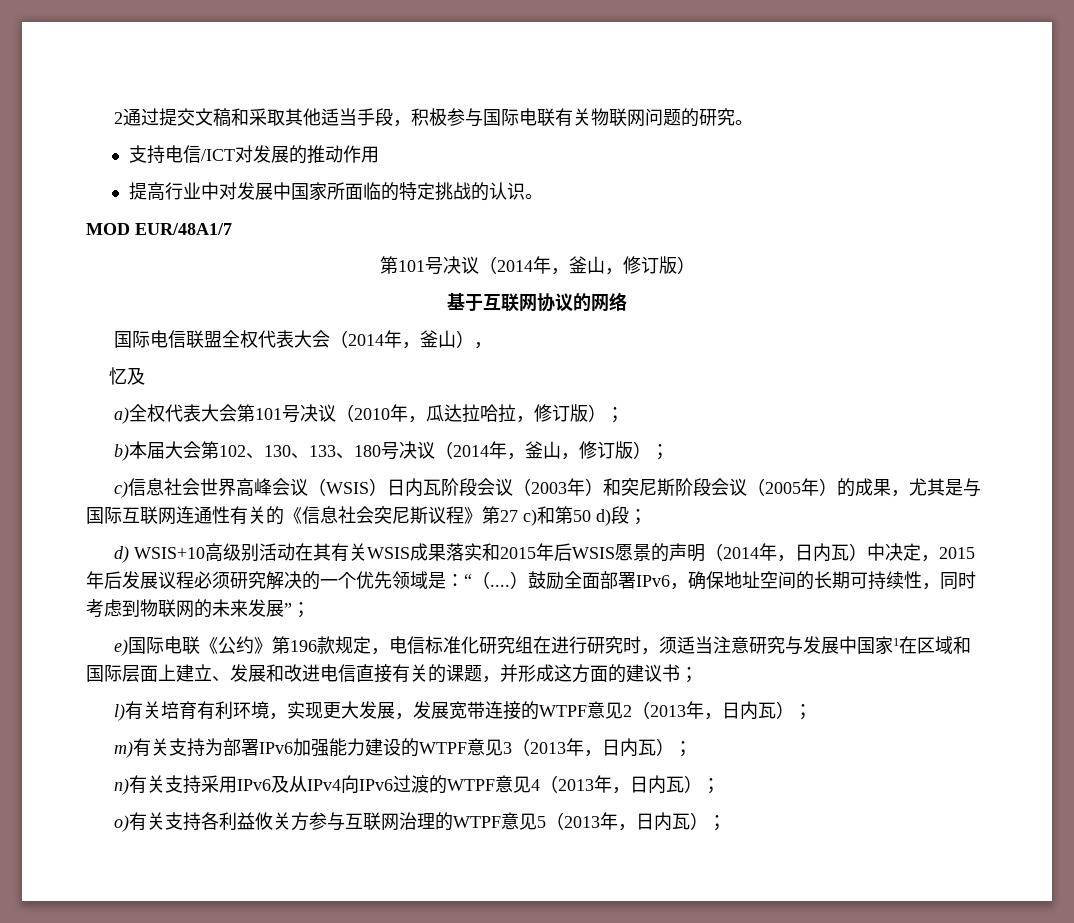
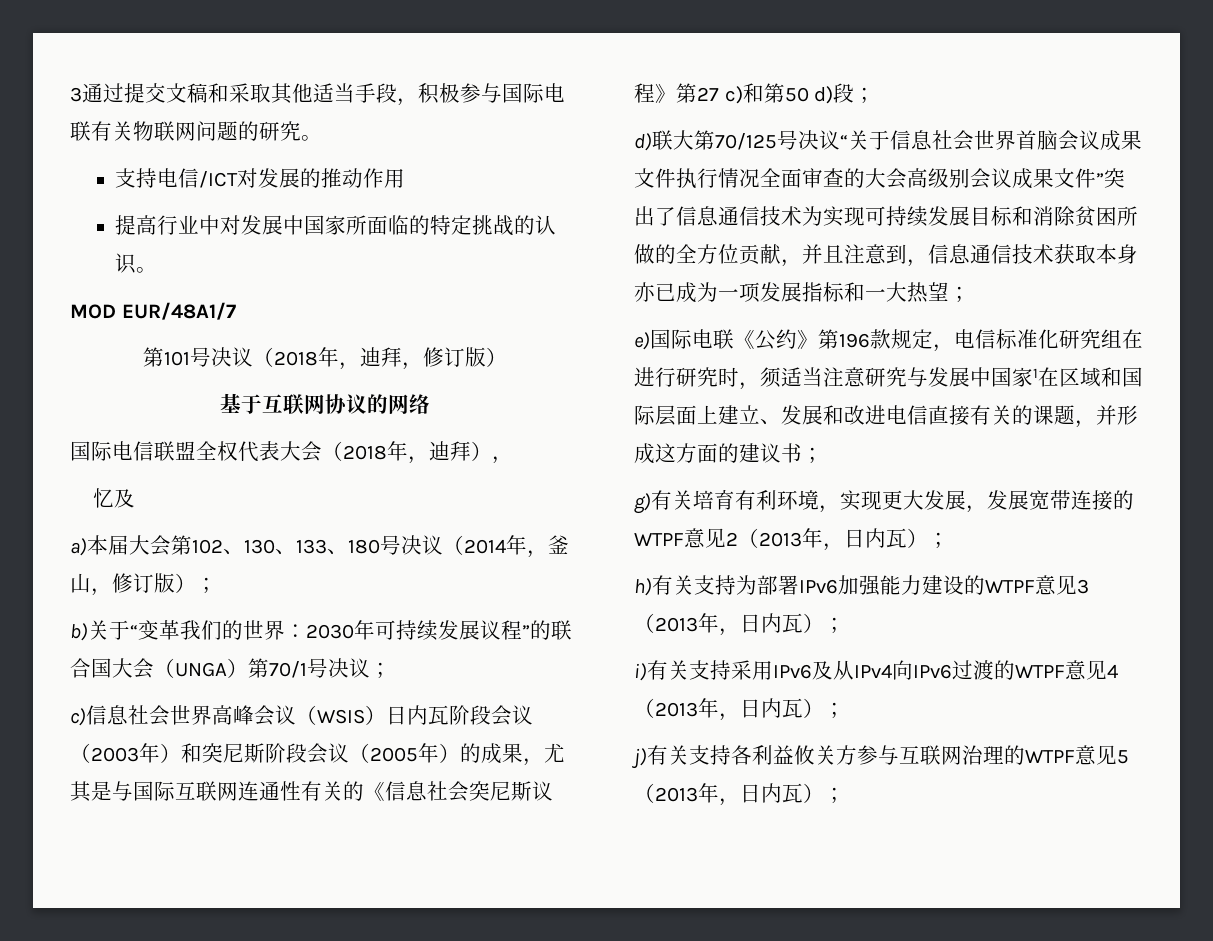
[114,112,124,124] 2 -> [70,87,82,102] 3
[496,256,605,275] 2014年，釜山 -> [273,347,402,370] 2018年，迪拜
[348,330,457,349] 2014年，釜山 -> [343,441,471,464] 2018年，迪拜
[129,404,625,423] [114,444,130,461] 全权代表大会第101号决议（2010年，瓜达拉哈拉，修订版）； // b) -> (87, 547) none
(670, 452) none -> [70,620,572,641] [70,658,391,679] // b)关于“变革我们的世界：2030年可持续发展议程”的联合国大会（UNGA）第70/1号决议；
[134,543,976,562] [86,571,976,590] [86,599,292,618] WSIS+10高级别活动在其有关WSIS成果落实和2015年后WSIS愿景的声明（2014年，日内瓦）中决定，2015年后发展议程必须研究解决的一个优先领域是：“（....）鼓励全面部署IPv6，确保地址空间的长期可持续性，同时考虑到物联网的未来发展” -> [652,130,1142,151] [634,168,1125,189] [634,206,1138,227] [634,244,1138,267] [634,282,949,303] 联大第70/125号决议“关于信息社会世界首脑会议成果文件执行情况全面审查的大会高级别会议成果文件”突出了信息通信技术为实现可持续发展目标和消除贫困所做的全方位贡献，并且注意到，信息通信技术获取本身亦已成为一项发展指标和一大热望
[114,704,126,721] l) -> [634,493,651,514] g)
[114,741,134,758] m) -> [634,578,652,596] h)
[114,778,130,795] n) -> [634,663,647,681] i)
[114,815,130,832] o) -> [632,748,647,769] j)

